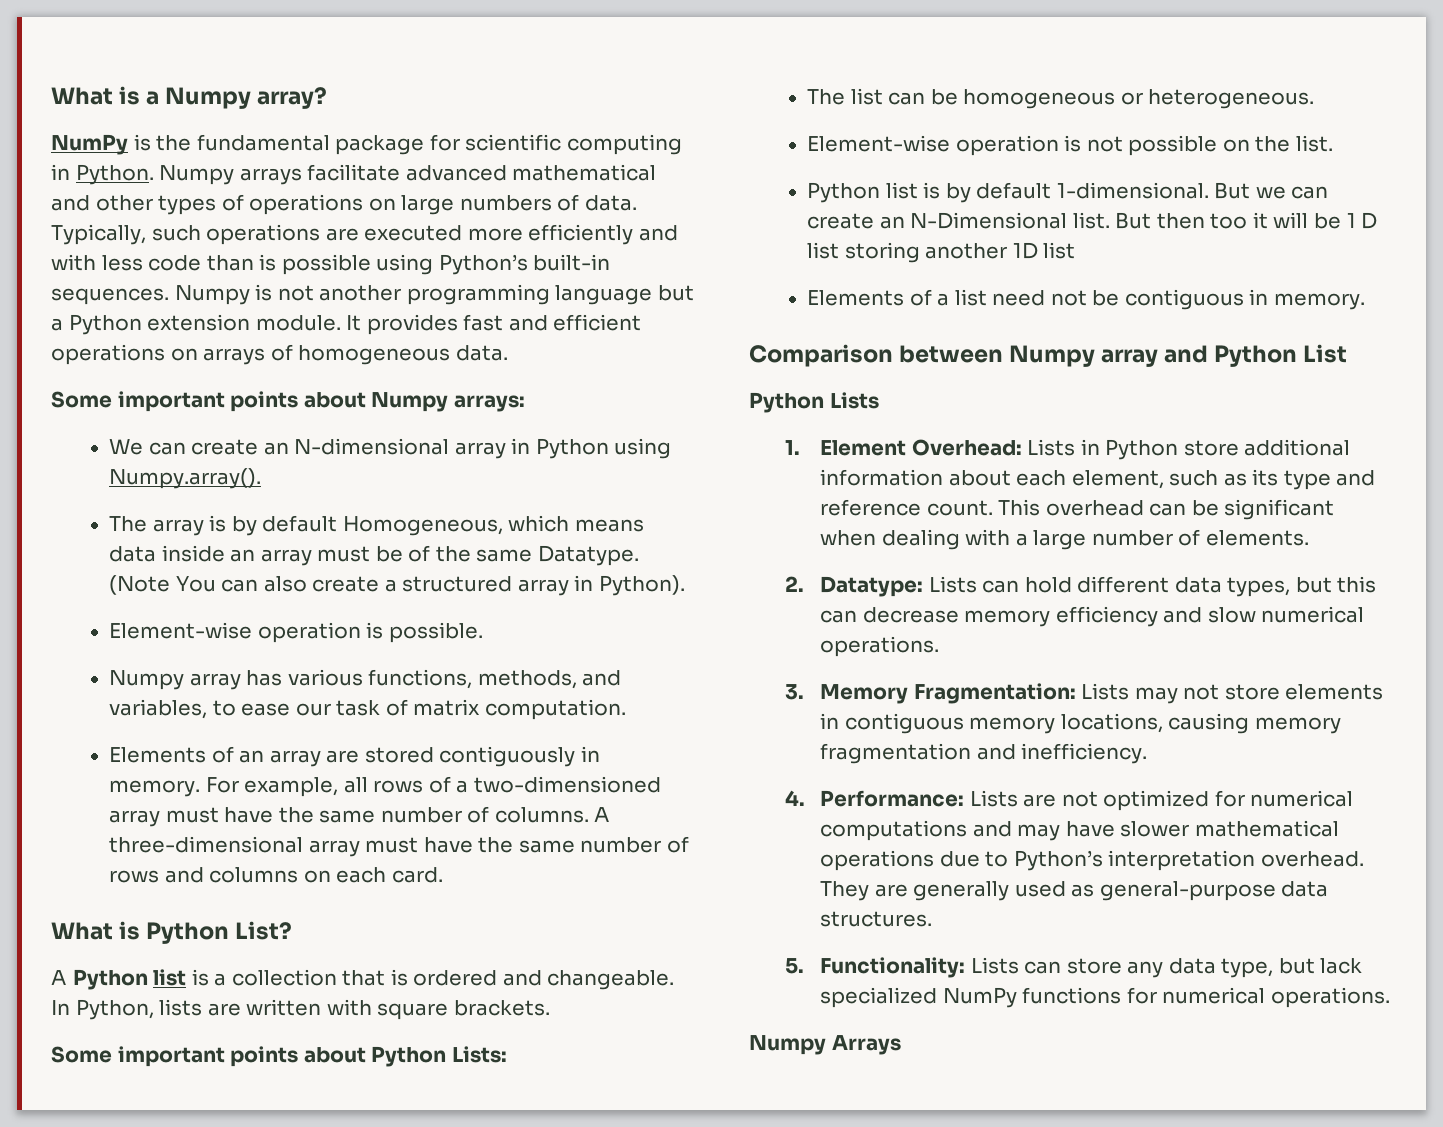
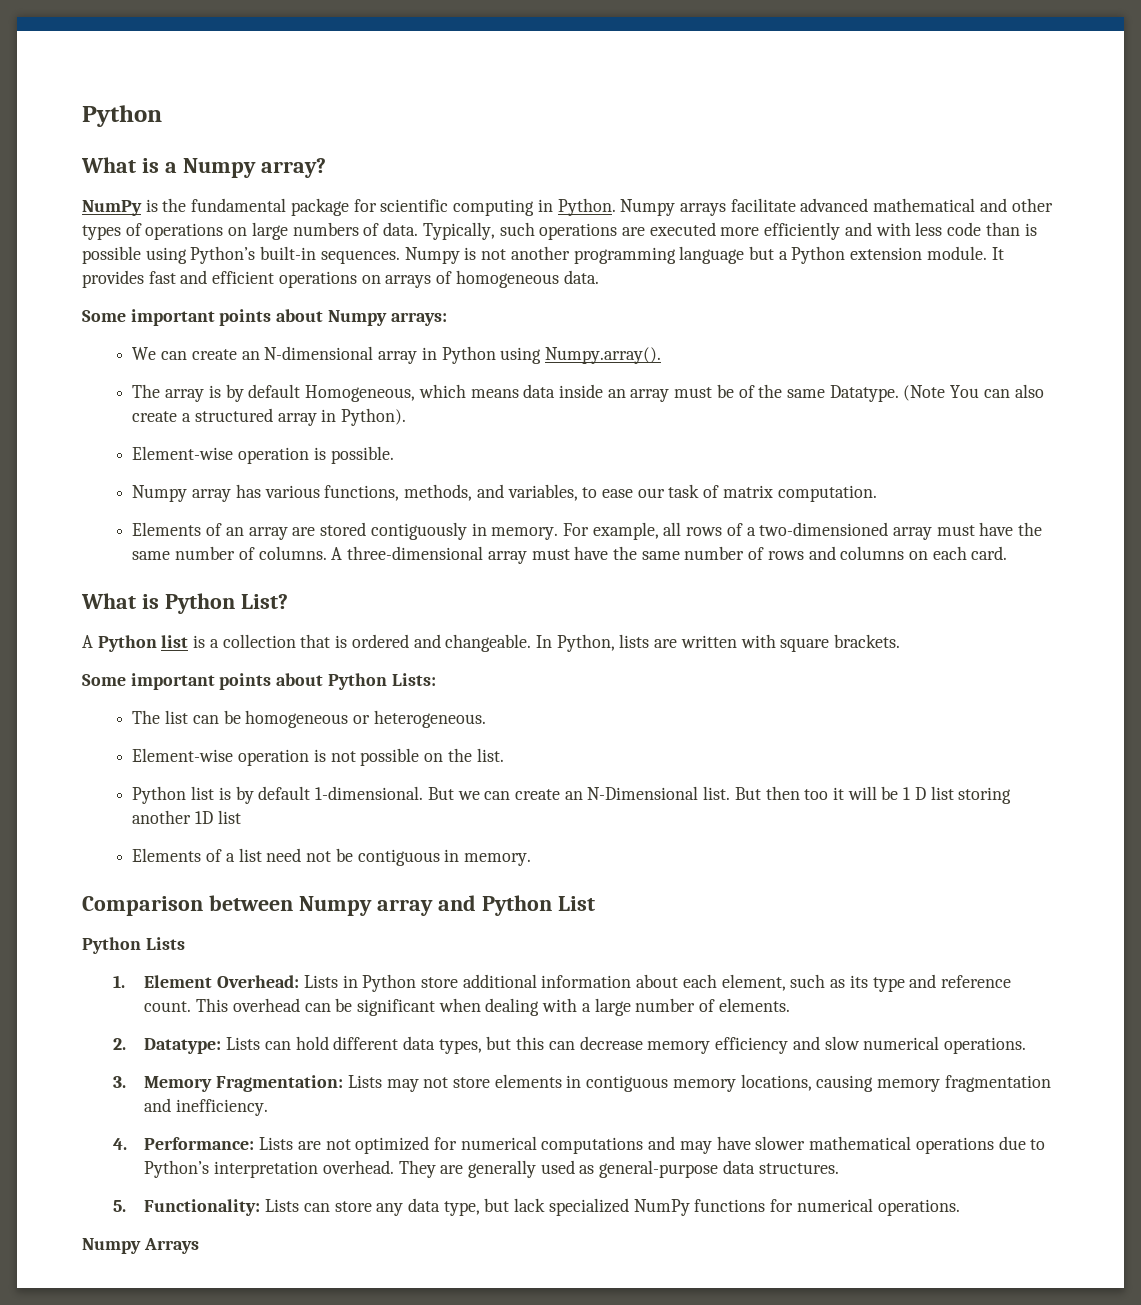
(51, 96) none -> [82,105,162,127] Python //

